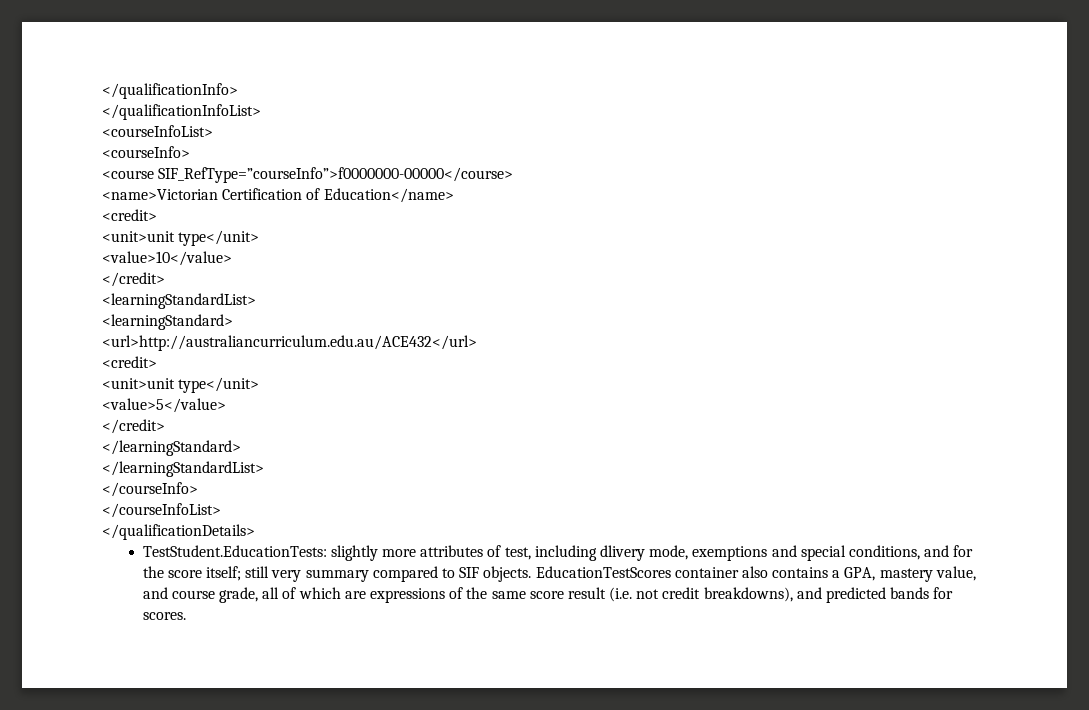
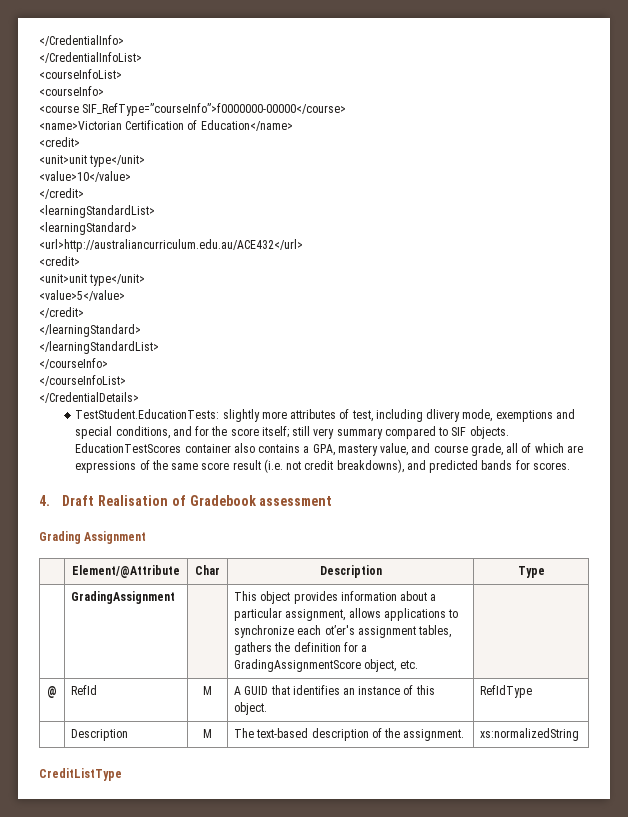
[102,83,238,99] [102,104,261,120] </qualificationInfo> // </qualificationInfoList> -> [39,35,124,46] [39,52,142,63] </CredentialInfo> // </CredentialInfoList>
[102,524,255,540] </qualificationDetails> -> [39,392,139,403] </CredentialDetails>
(186, 616) none -> [39,495,333,506] [39,531,147,544] [72,565,180,578] [195,565,220,575] [319,565,382,578] [517,566,545,578] [71,591,176,604] [234,591,437,604] [234,608,458,621] [234,625,451,638] [234,642,367,655] [234,659,418,672] [47,686,57,698] [71,685,98,695] [203,686,212,695] [234,685,435,695] [234,702,268,715] [480,685,533,698] [71,729,129,741] [203,729,212,738] [234,728,465,741] [480,728,580,741] [39,768,122,781] // 4. Draft Realisation of Gradebook assessment // Grading Assignment // | Element/@Attribute | Char | Description | Type // | GradingAssignment | | This object provides information about a particular assignment, allows applications to synchronize each ot’er's assignment tables, gathers the definition for a GradingAssignmentScore object, etc. | // @ | RefId | M | A GUID that identifies an instance of this object. | RefIdType // | Description | M | The text-based description of the assignment. | xs:normalizedString // CreditListType

